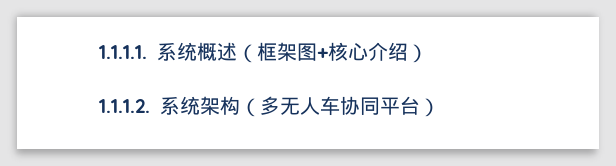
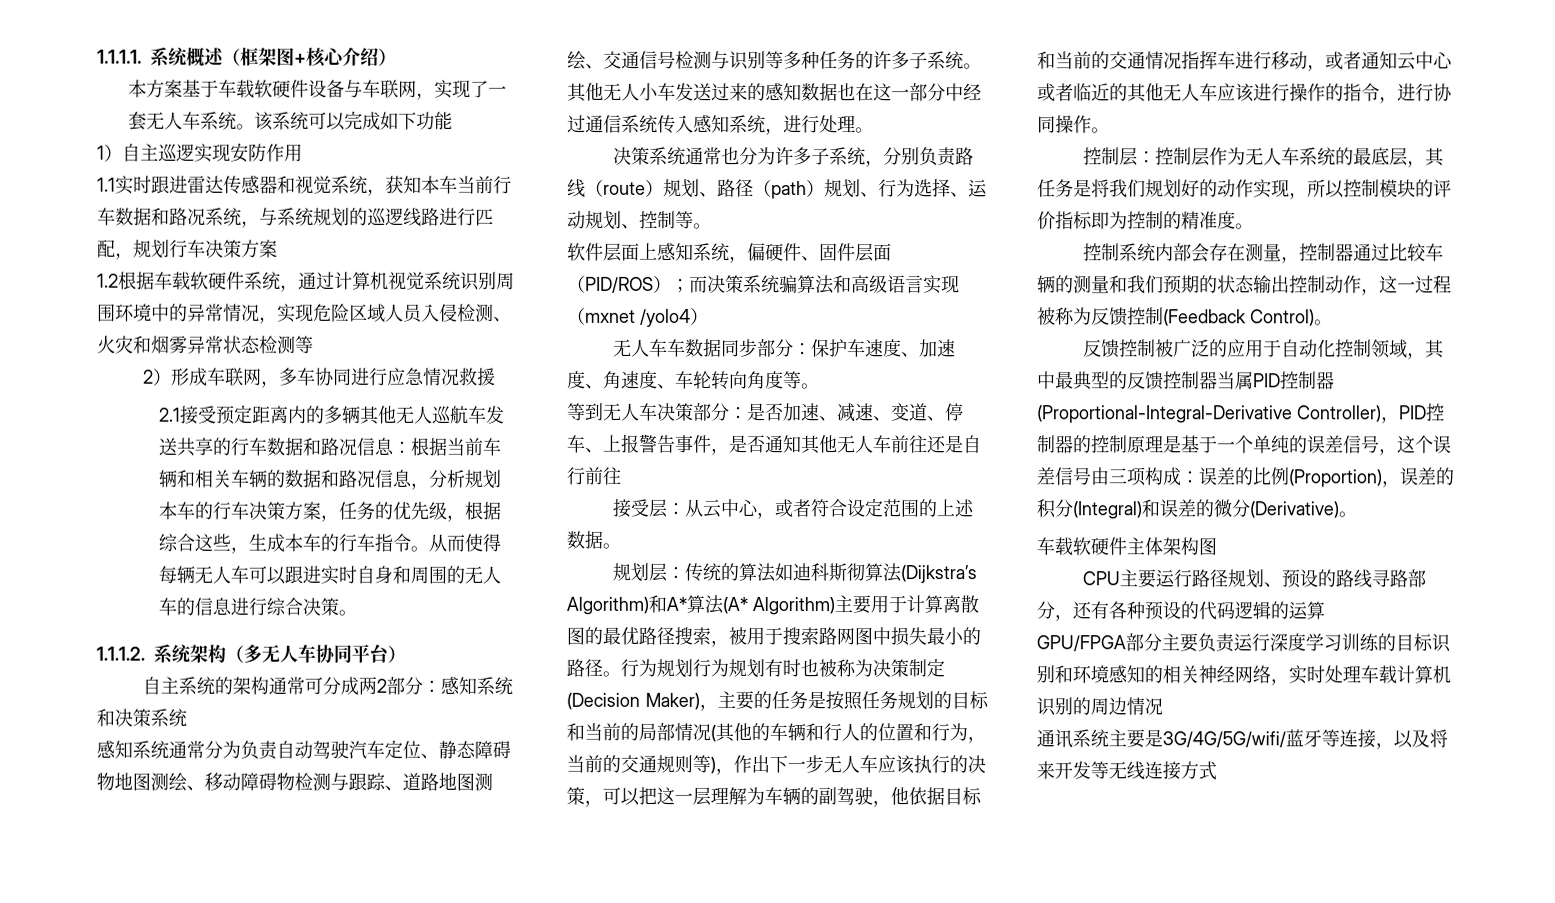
(428, 53) none -> [128,79,508,100] [128,110,454,131] [97,142,303,163] [97,175,512,196] [97,207,494,228] [97,239,278,260] [97,271,515,292] [97,303,512,324] [97,335,314,354] [143,367,497,388] [159,404,506,425] [158,437,503,457] [158,469,502,490] [158,501,502,522] [158,533,502,554] [158,565,502,585] [158,597,358,616] // 本方案基于车载软硬件设备与车联网，实现了一套无人车系统。该系统可以完成如下功能 // 1）自主巡逻实现安防作用 // 1.1实时跟进雷达传感器和视觉系统，获知本车当前行车数据和路况系统，与系统规划的巡逻线路进行匹配，规划行车决策方案 // 1.2根据车载软硬件系统，通过计算机视觉系统识别周围环境中的异常情况，实现危险区域人员入侵检测、火灾和烟雾异常状态检测等 // 2）形成车联网，多车协同进行应急情况救援 // 2.1接受预定距离内的多辆其他无人巡航车发送共享的行车数据和路况信息：根据当前车辆和相关车辆的数据和路况信息，分析规划本车的行车决策方案，任务的优先级，根据综合这些，生成本车的行车指令。从而使得每辆无人车可以跟进实时自身和周围的无人车的信息进行综合决策。
(440, 107) none -> [142,676,514,695] [96,708,187,727] [96,739,511,760] [96,772,493,792] [567,50,982,70] [567,82,982,102] [567,114,874,136] [613,146,975,168] [567,178,988,200] [567,210,712,230] [567,242,892,263] [567,274,960,295] [567,307,709,327] [613,338,957,358] [567,370,820,390] [567,402,964,423] [566,433,982,455] [566,466,621,485] [612,498,975,519] [566,530,621,549] [612,562,978,584] [566,594,979,616] [566,626,981,647] [566,658,945,678] [566,690,989,711] [566,722,986,744] [566,754,986,775] [566,786,982,808] [1037,50,1453,72] [1037,83,1453,104] [1037,115,1110,134] [1083,147,1446,168] [1037,179,1452,200] [1037,211,1254,230] [1083,243,1445,264] [1037,275,1452,296] [1037,307,1333,327] [1083,339,1446,360] [1037,371,1335,391] [1037,403,1445,424] [1036,435,1452,456] [1036,467,1454,488] [1036,499,1357,520] [1036,537,1217,556] [1082,569,1427,589] [1036,601,1325,622] [1036,633,1451,653] [1036,665,1451,686] [1036,697,1163,717] [1036,729,1448,750] [1036,761,1217,781] // 自主系统的架构通常可分成两2部分：感知系统和决策系统 // 感知系统通常分为负责自动驾驶汽车定位、静态障碍物地图测绘、移动障碍物检测与跟踪、道路地图测绘、交通信号检测与识别等多种任务的许多子系统。其他无人小车发送过来的感知数据也在这一部分中经过通信系统传入感知系统，进行处理。 // 决策系统通常也分为许多子系统，分别负责路线（route）规划、路径（path）规划、行为选择、运动规划、控制等。 // 软件层面上感知系统，偏硬件、固件层面（PID/ROS）；而决策系统骗算法和高级语言实现（mxnet /yolo4） // 无人车车数据同步部分：保护车速度、加速度、角速度、车轮转向角度等。 // 等到无人车决策部分：是否加速、减速、变道、停车、上报警告事件，是否通知其他无人车前往还是自行前往 // 接受层：从云中心，或者符合设定范围的上述数据。 // 规划层：传统的算法如迪科斯彻算法(Dijkstra’s Algorithm)和A*算法(A* Algorithm)主要用于计算离散图的最优路径搜索，被用于搜索路网图中损失最小的路径。行为规划行为规划有时也被称为决策制定(Decision Maker)，主要的任务是按照任务规划的目标和当前的局部情况(其他的车辆和行人的位置和行为，当前的交通规则等)，作出下一步无人车应该执行的决策，可以把这一层理解为车辆的副驾驶，他依据目标和当前的交通情况指挥车进行移动，或者通知云中心或者临近的其他无人车应该进行操作的指令，进行协同操作。 // 控制层：控制层作为无人车系统的最底层，其任务是将我们规划好的动作实现，所以控制模块的评价指标即为控制的精准度。 // 控制系统内部会存在测量，控制器通过比较车辆的测量和我们预期的状态输出控制动作，这一过程被称为反馈控制(Feedback Control)。 // 反馈控制被广泛的应用于自动化控制领域，其中最典型的反馈控制器当属PID控制器(Proportional-Integral-Derivative Controller)，PID控制器的控制原理是基于一个单纯的误差信号，这个误差信号由三项构成：误差的比例(Proportion)，误差的积分(Integral)和误差的微分(Derivative)。 // 车载软硬件主体架构图 // CPU主要运行路径规划、预设的路线寻路部分，还有各种预设的代码逻辑的运算 // GPU/FPGA部分主要负责运行深度学习训练的目标识别和环境感知的相关神经网络，实时处理车载计算机识别的周边情况 // 通讯系统主要是3G/4G/5G/wifi/蓝牙等连接，以及将来开发等无线连接方式

